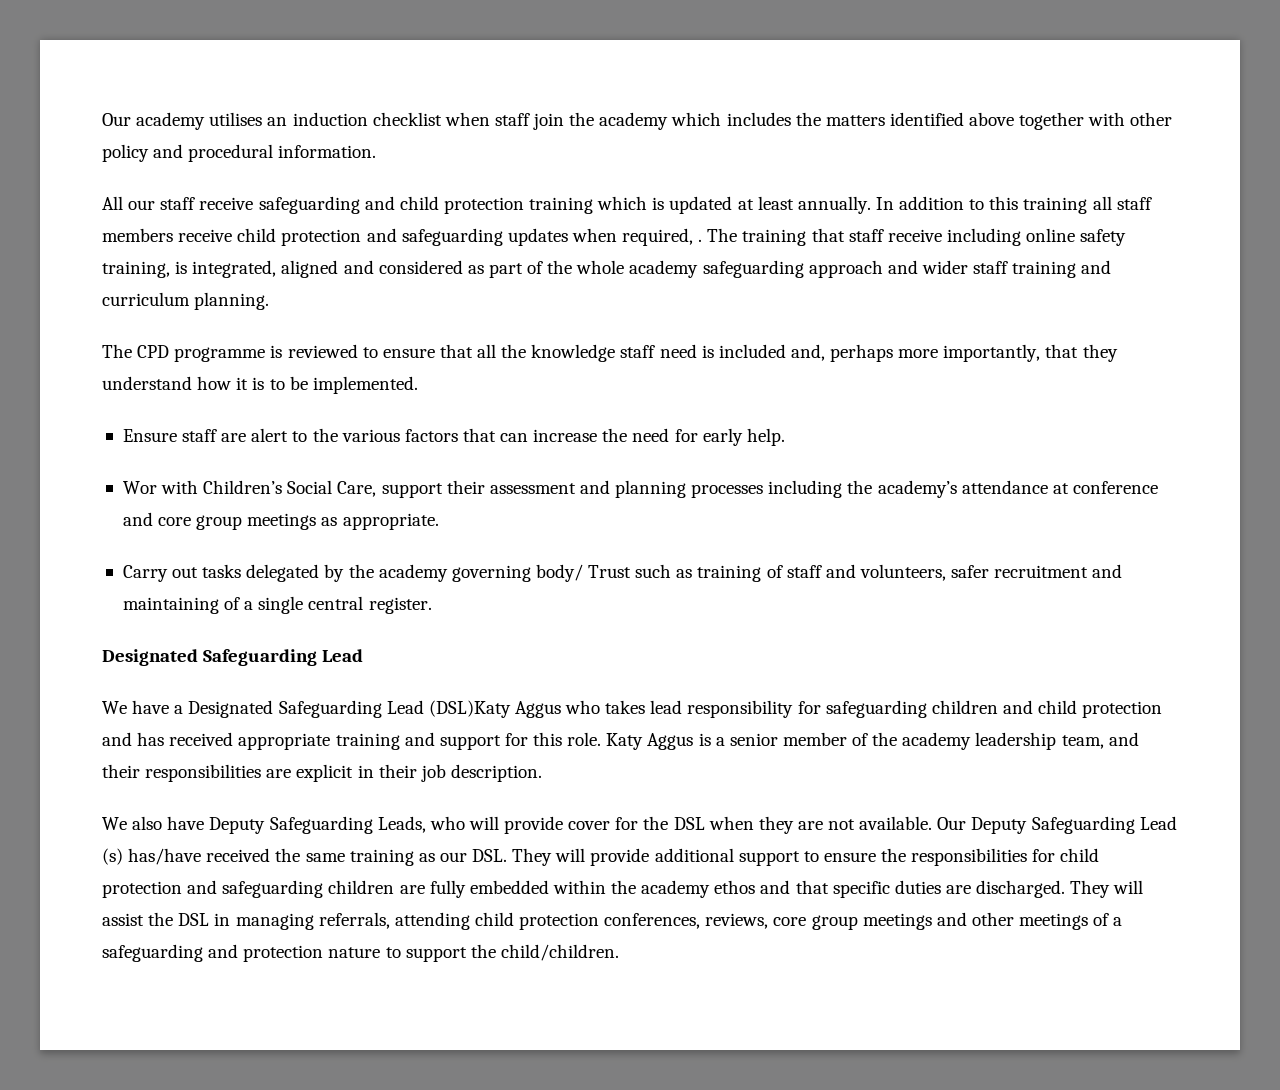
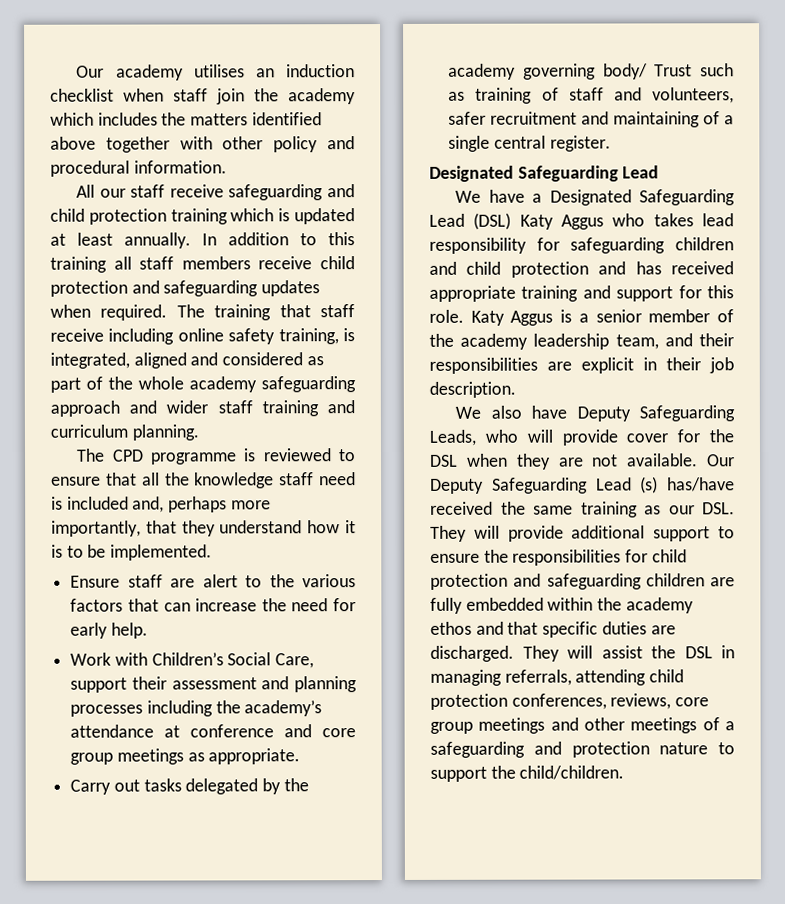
[622,228,703,246] required, . -> [100,304,168,321] required.
[122,481,157,494] Wor -> [70,652,112,666] Work
[428,700,511,718] (DSL)Katy -> [473,212,554,230] (DSL) Katy

